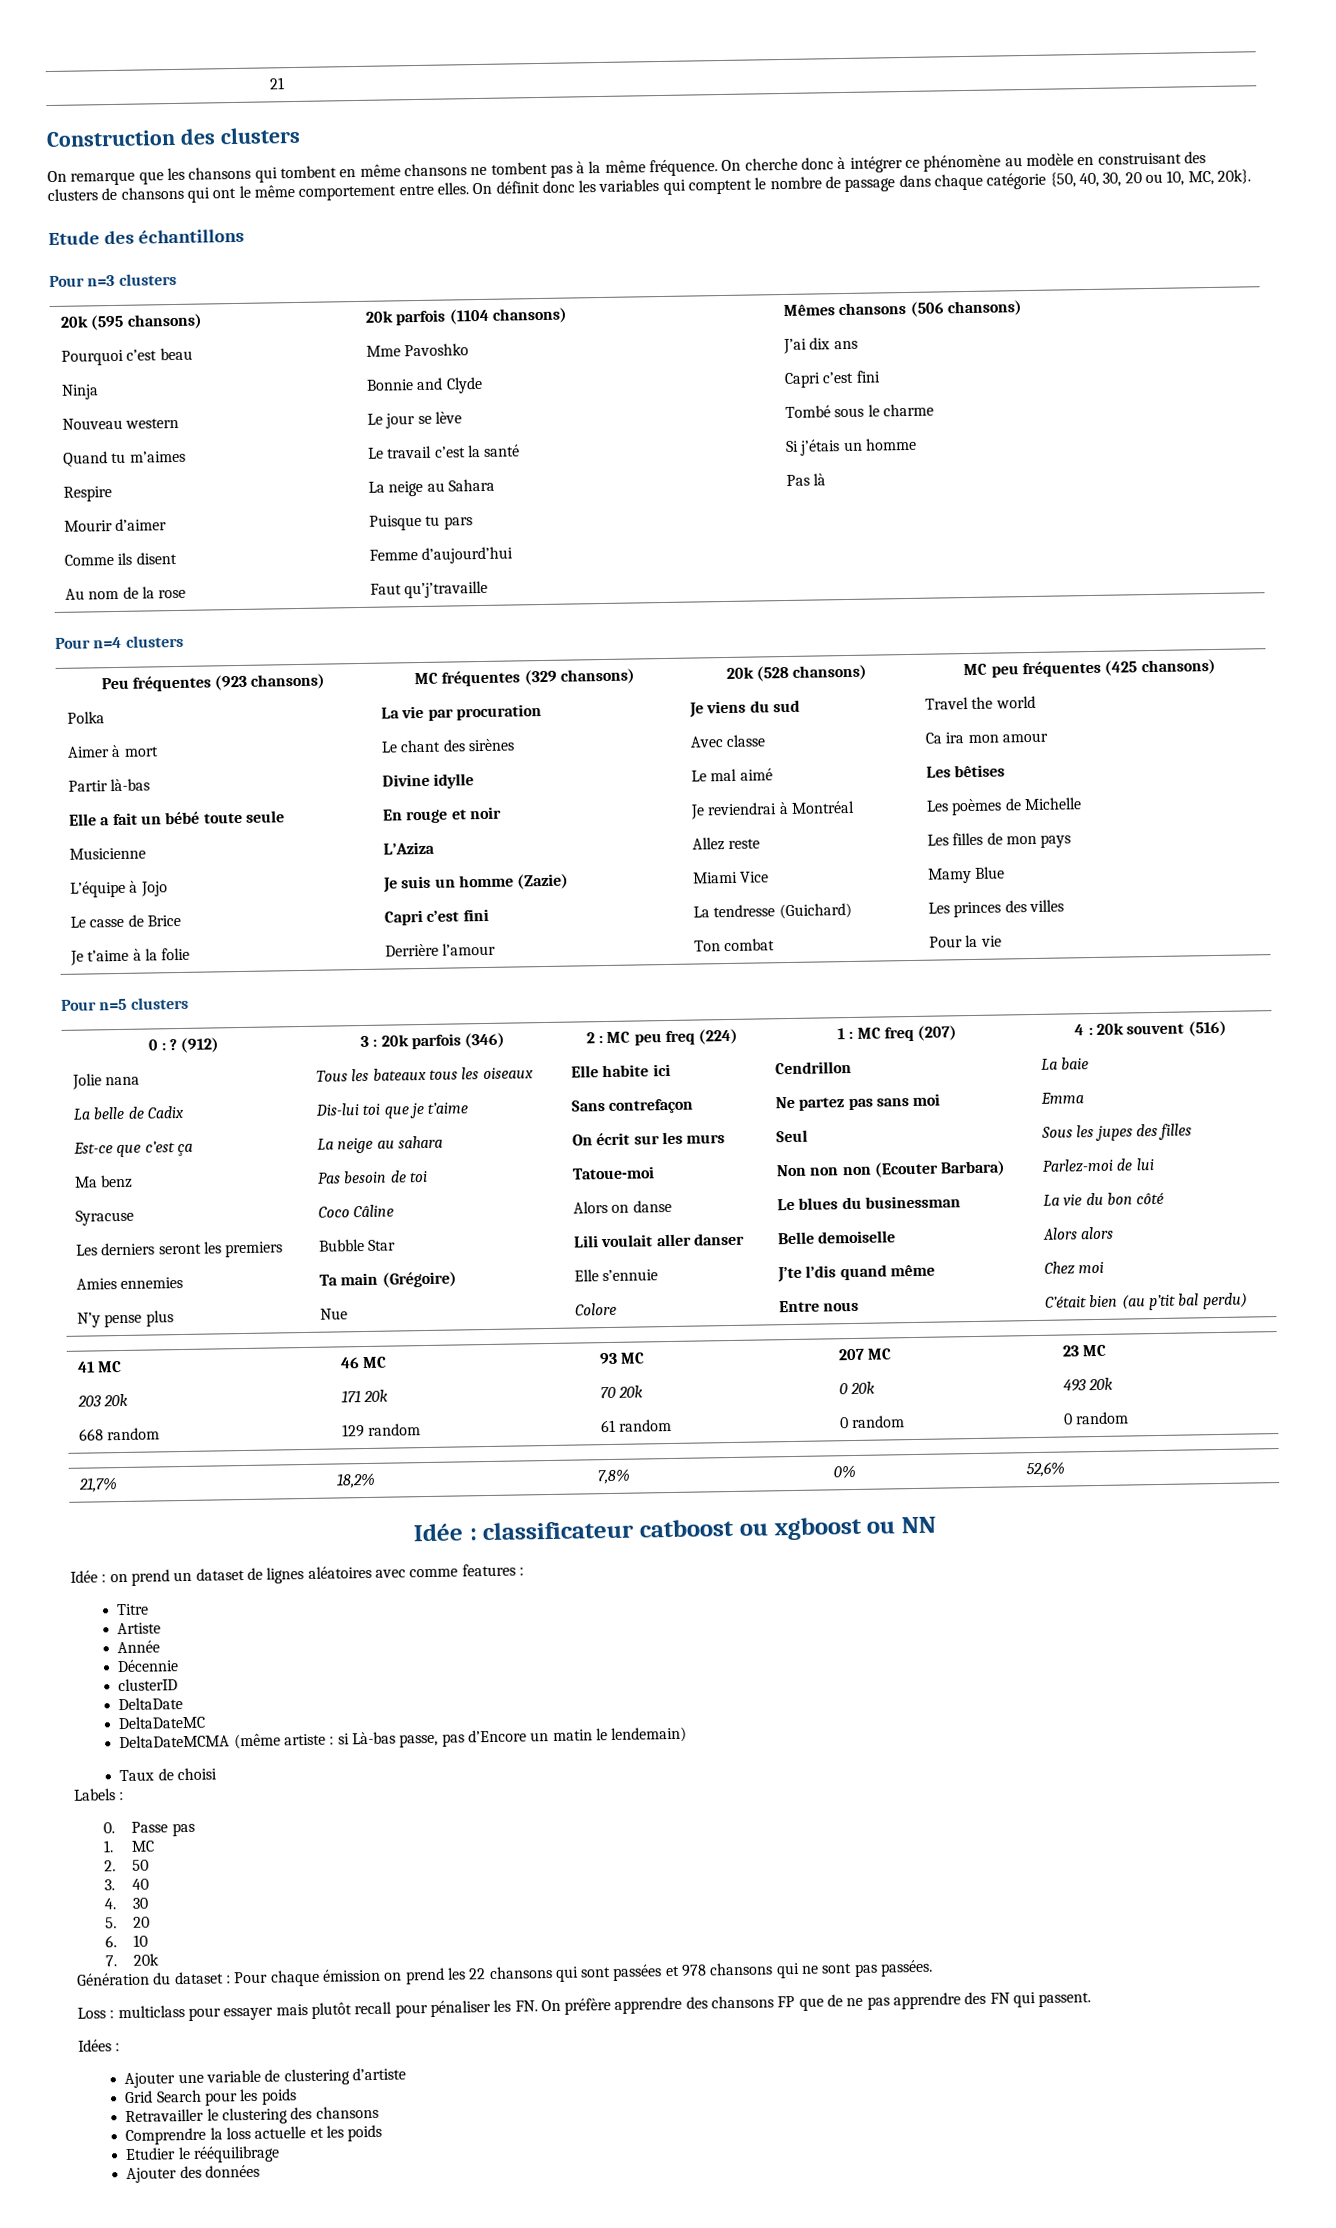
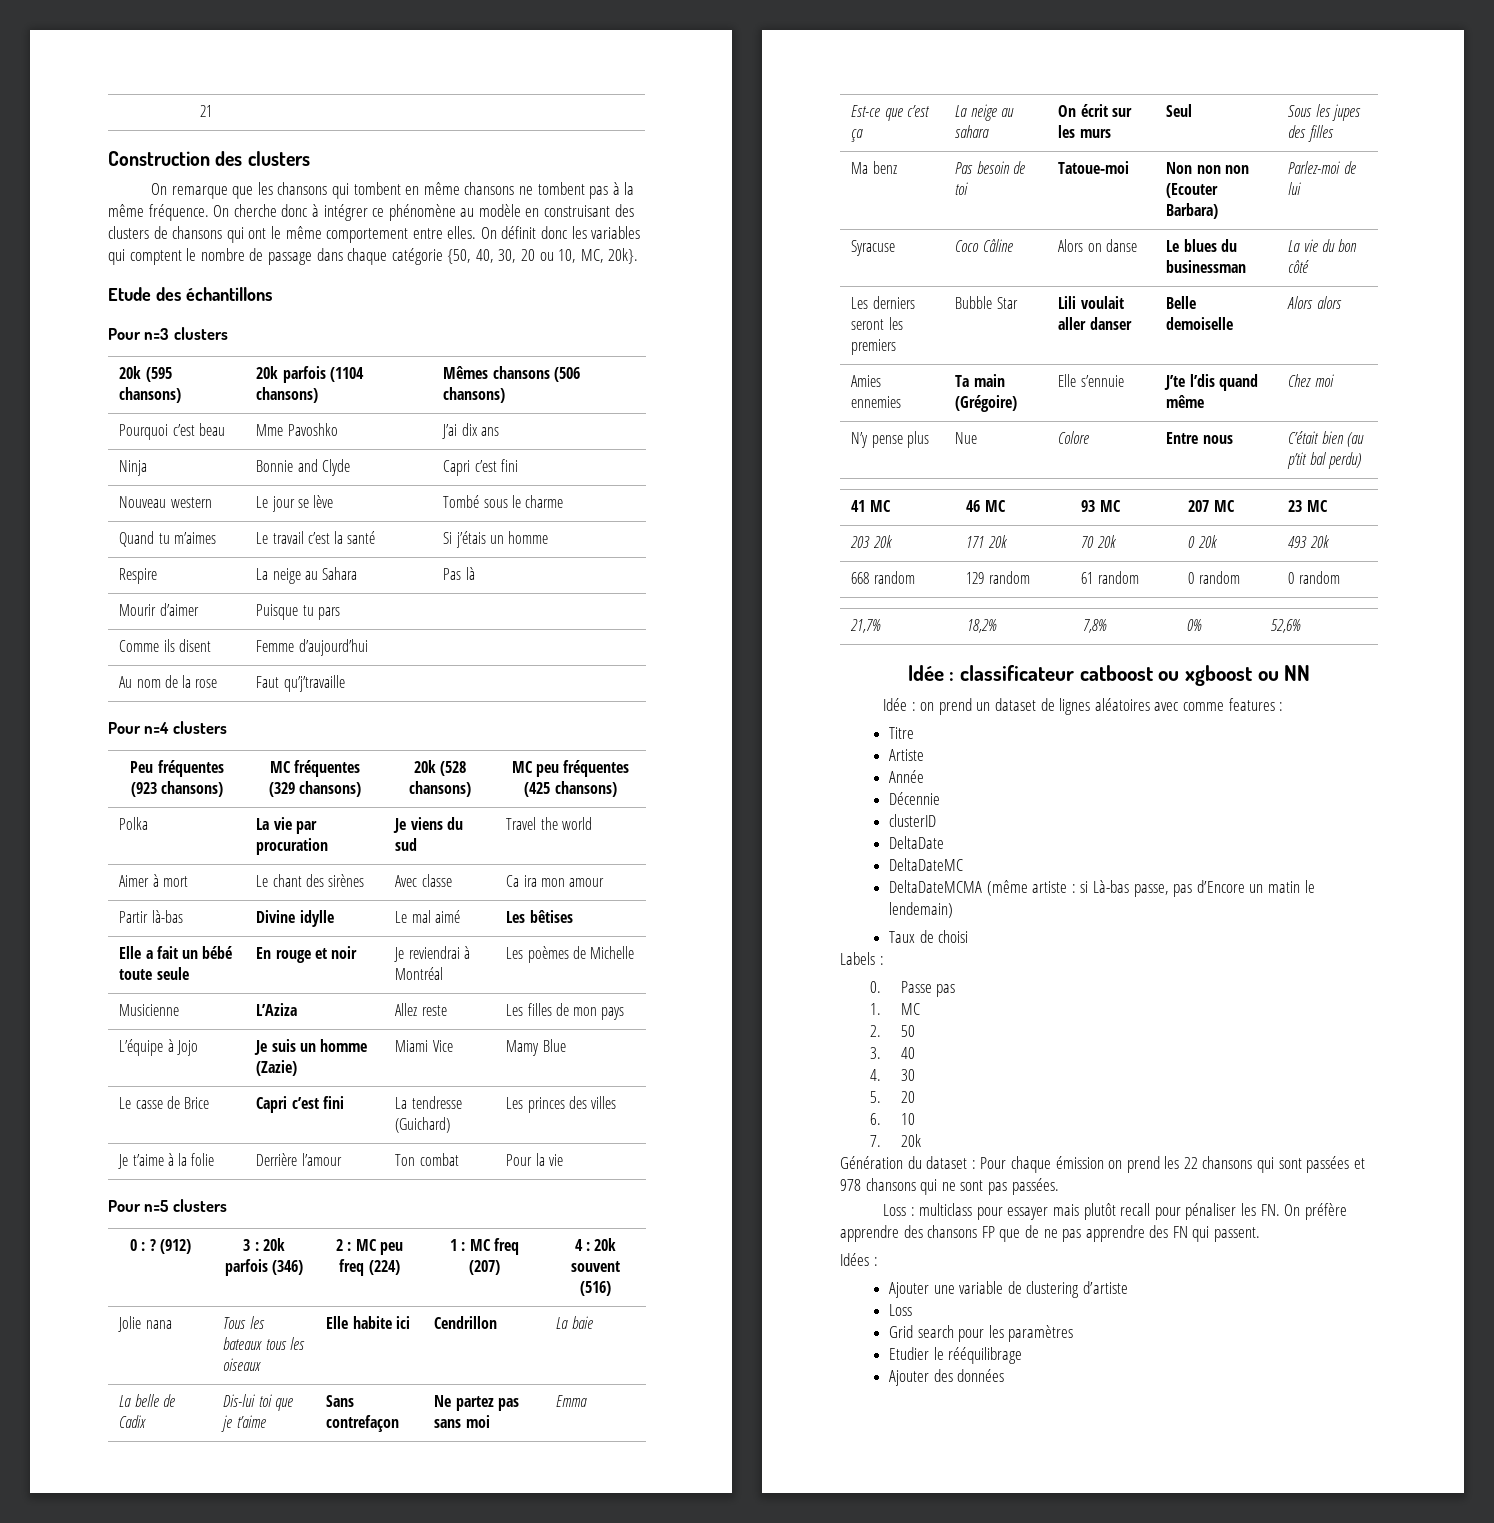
(406, 2074) none -> [889,1304,913,1316] // Loss
[155,2089,202,2103] Search -> [917,1325,954,1338] search
[260,2088,297,2105] [125,2105,379,2125] [125,2124,383,2146] poids // Retravailler le clustering des chansons // Comprendre la loss actuelle et les poids -> [1008,1325,1074,1342] paramètres

